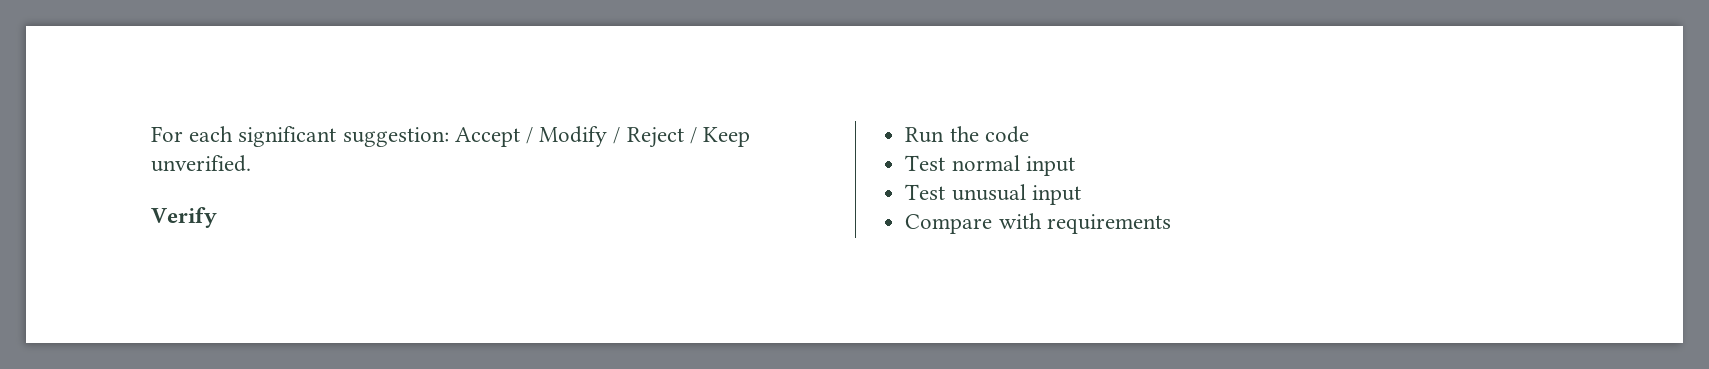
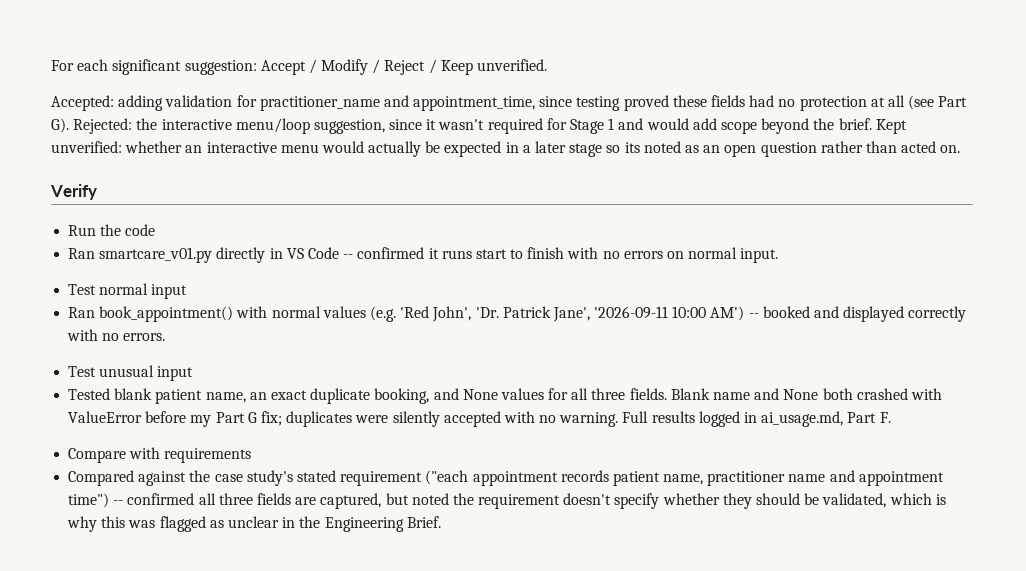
[151,207,217,228] [905,126,1029,143] [905,155,1075,176] [905,184,1081,205] [905,213,1171,234] Verify // Run the code // Test normal input // Test unusual input // Compare with requirements -> [51,95,968,111] [51,118,907,134] [51,141,961,157] [50,184,97,200] [68,224,156,236] [68,247,779,263] [68,283,188,299] [68,306,967,322] [67,329,166,341] [68,365,194,381] [68,388,942,404] [68,411,891,427] [68,447,252,463] [68,470,944,486] [68,493,946,509] [67,516,441,532] Accepted: adding validation for practitioner_name and appointment_time, since testing proved these fields had no protection at all (see Part G). Rejected: the interactive menu/loop suggestion, since it wasn't required for Stage 1 and would add scope beyond the brief. Kept unverified: whether an interactive menu would actually be expected in a later stage so its noted as an open question rather than acted on. // Verify // Run the code // Ran smartcare_v01.py directly in VS Code -- confirmed it runs start to finish with no errors on normal input. // Test normal input // Ran book_appointment() with normal values (e.g. 'Red John', 'Dr. Patrick Jane', '2026-09-11 10:00 AM') -- booked and displayed correctly with no errors. // Test unusual input // Tested blank patient name, an exact duplicate booking, and None values for all three fields. Blank name and None both crashed with ValueError before my Part G fix; duplicates were silently accepted with no warning. Full results logged in ai_usage.md, Part F. // Compare with requirements // Compared against the case study's stated requirement ("each appointment records patient name, practitioner name and appointment time") -- confirmed all three fields are captured, but noted the requirement doesn't specify whether they should be validated, which is why this was flagged as unclear in the Engineering Brief.

